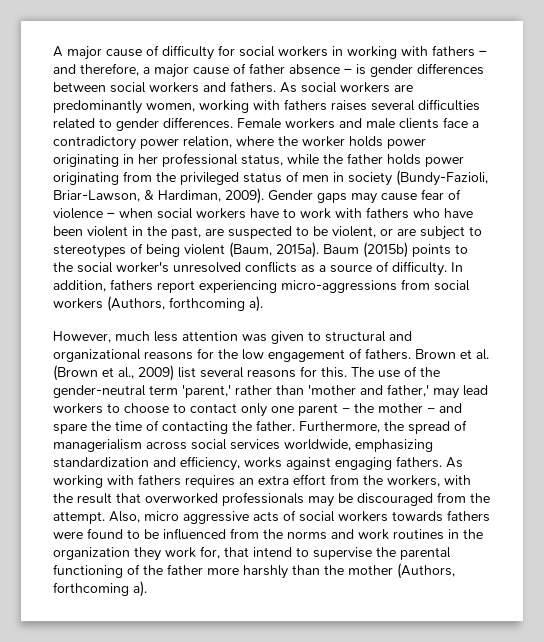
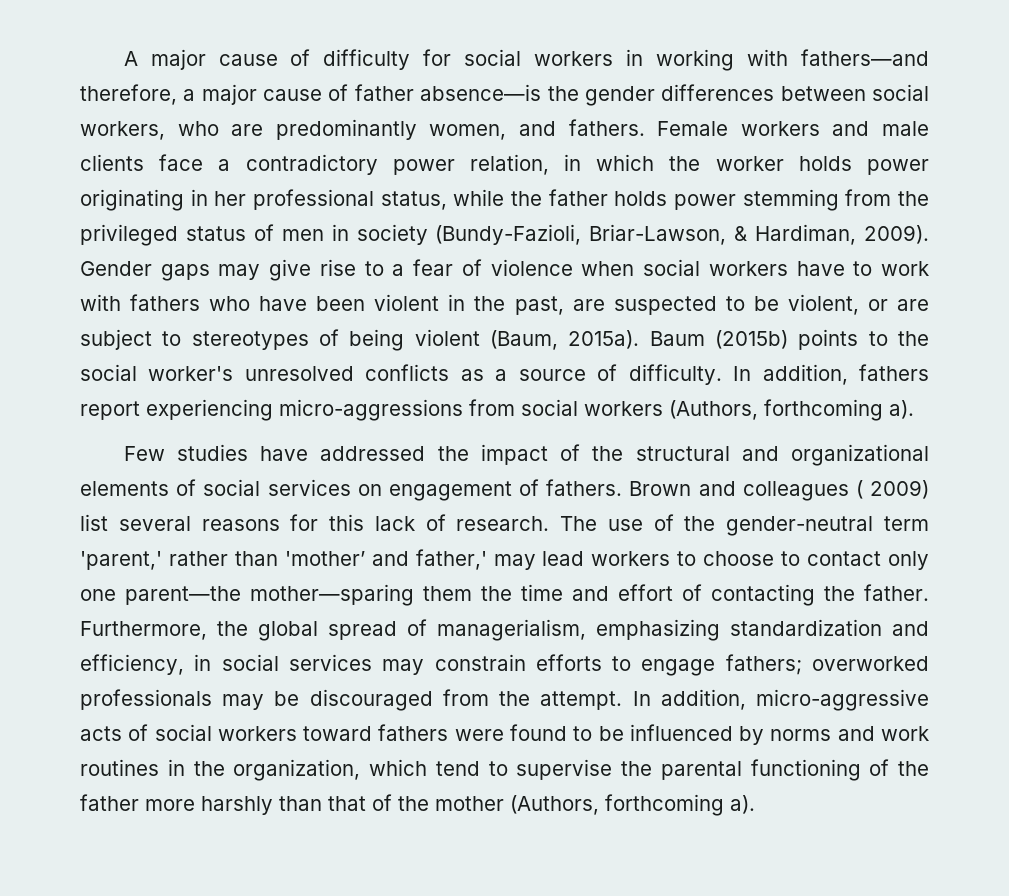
[432,45,487,57] [53,64,76,74] fathers – and -> [801,49,929,66] fathers—and
[289,64,366,75] absence – is -> [420,84,579,101] absence—is the
[149,81,413,93] [53,99,480,114] [53,117,233,131] workers and fathers. As social workers are predominantly women, working with fathers raises several difficulties related to gender differences. -> [80,119,645,140] workers, who are predominantly women, and fathers.
[236,136,274,146] where -> [564,154,655,171] in which
[53,172,119,185] originating -> [742,189,839,211] stemming
[381,193,417,201] cause -> [269,259,405,281] give rise to a
[107,212,115,218] – -> (573, 267) none
[53,331,412,344] [53,348,489,362] [53,365,134,381] However, much less attention was given to structural and organizational reasons for the low engagement of fathers. Brown et al. (Brown et al., -> [123,444,930,466] [80,479,863,501] Few studies have addressed the impact of the structural and organizational elements of social services on engagement of fathers. Brown and colleagues (
[321,367,347,378] this. -> [329,514,550,531] this lack of research.
[308,385,356,395] 'mother -> [284,551,365,566] 'mother’
[298,403,462,416] [53,421,142,434] parent − the mother − and spare the time -> [125,584,673,606] parent—the mother—sparing them the time and effort
(404, 426) none -> [258,621,318,641] global
[53,439,433,452] [53,456,463,471] [53,474,471,488] [53,493,141,504] managerialism across social services worldwide, emphasizing standardization and efficiency, works against engaging fathers. As working with fathers requires an extra effort from the workers, with the result that -> [437,619,929,641] [80,654,802,676] managerialism, emphasizing standardization and efficiency, in social services may constrain efforts to engage fathers;
[109,511,249,524] Also, micro aggressive -> [632,689,929,711] In addition, micro-aggressive
[392,511,443,522] towards -> [303,726,373,741] toward
[230,528,283,539] from the -> [739,726,765,745] by
[53,546,292,561] organization they work for, that intend -> [233,759,480,781] organization, which tend
(320, 570) none -> [328,794,392,811] that of

